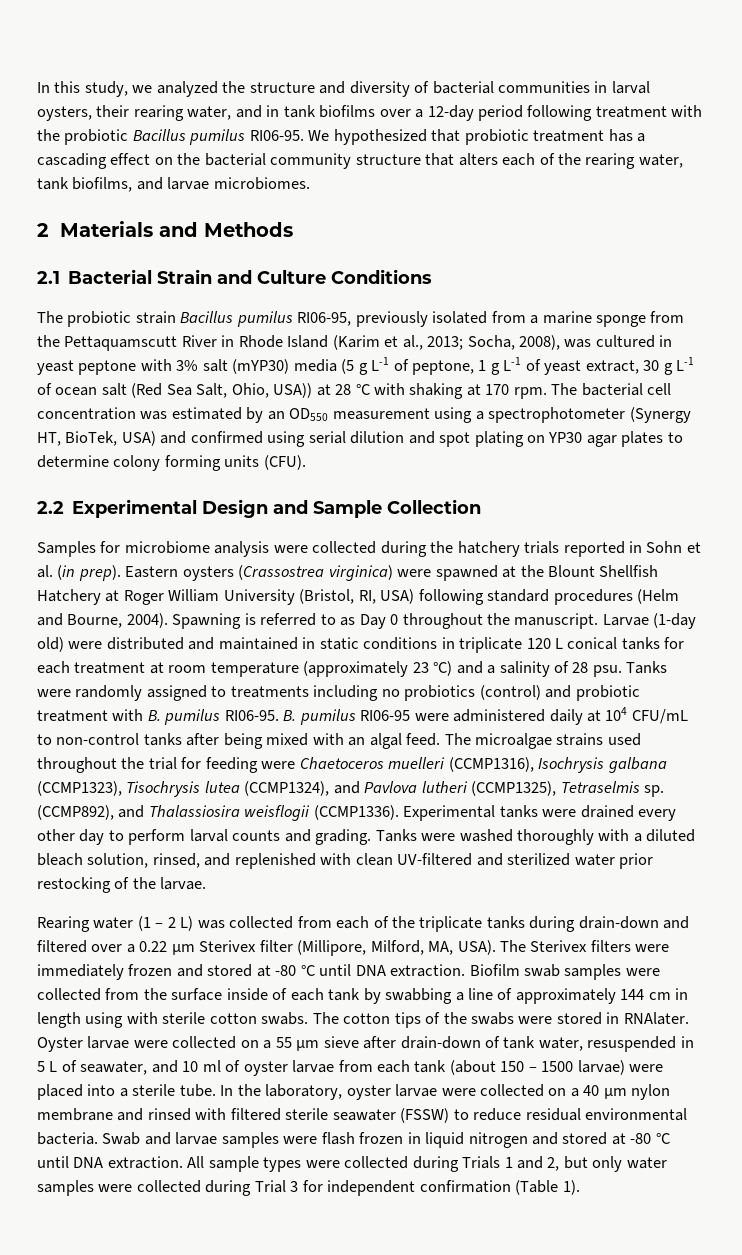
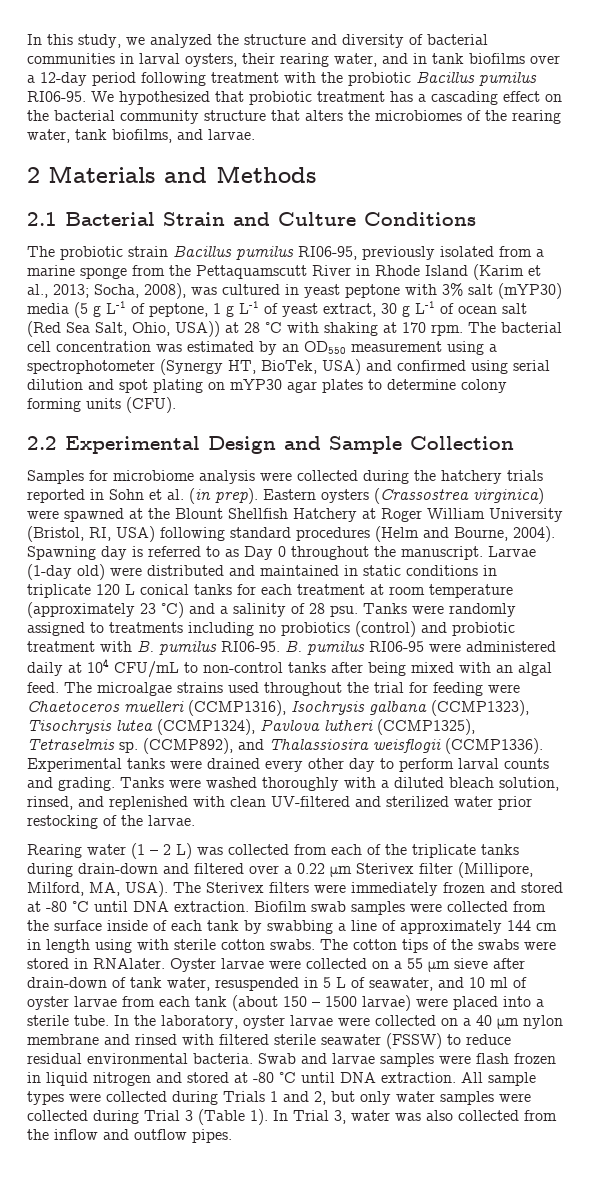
[502,153,536,166] each -> [348,110,462,121] the microbiomes
[167,177,310,190] larvae microbiomes. -> [208,129,255,140] larvae.
[548,432,583,443] YP30 -> [230,379,282,390] mYP30
(242, 621) none -> [101,546,127,560] day
[333,781,360,794] and -> (255, 727) none
[302,1180,580,1196] for independent confirmation (Table 1). -> [198,1109,557,1125] [27,1129,232,1143] (Table 1). In Trial 3, water was also collected from the inflow and outflow pipes.

